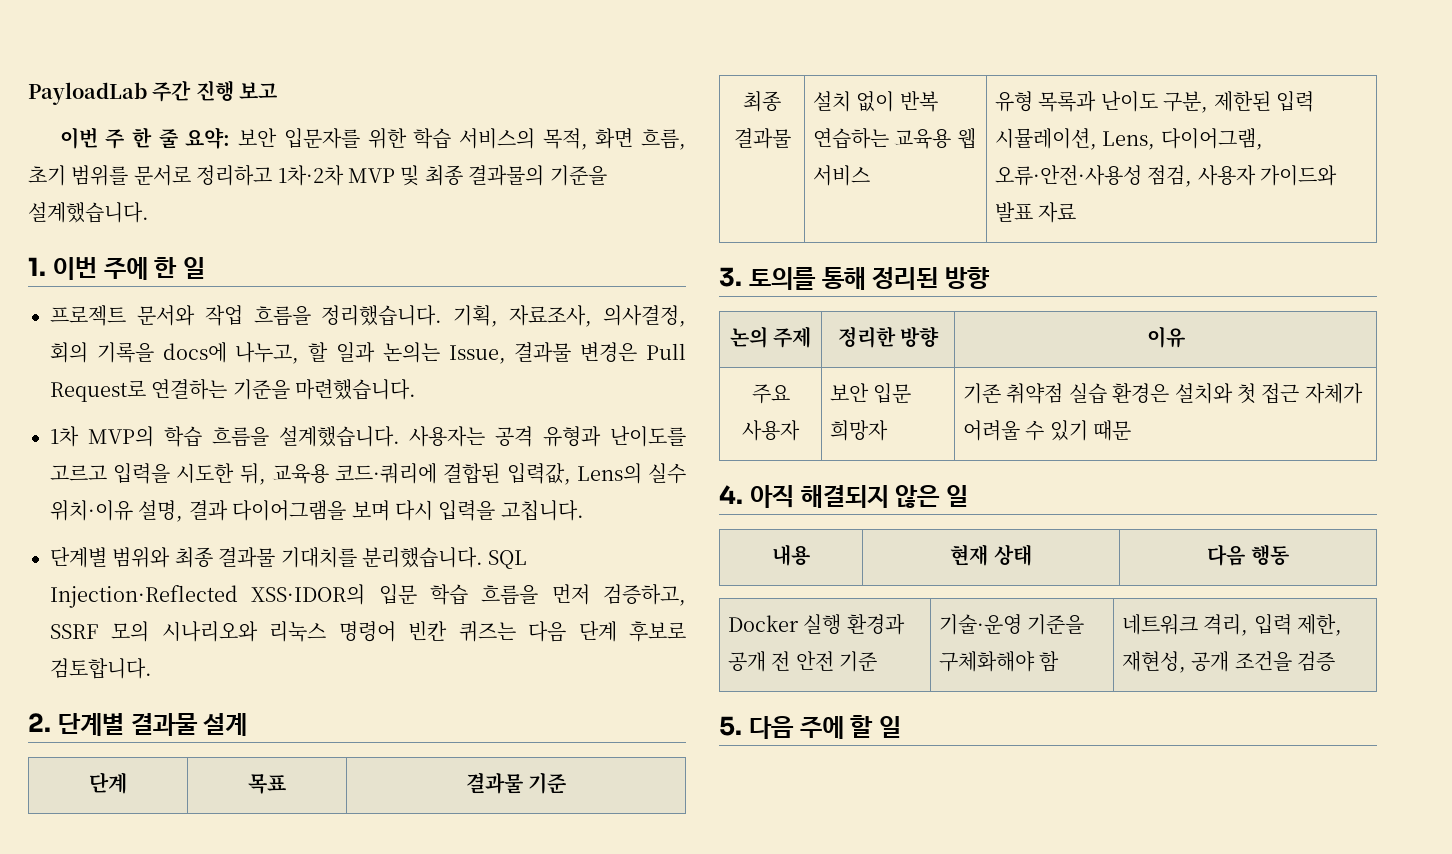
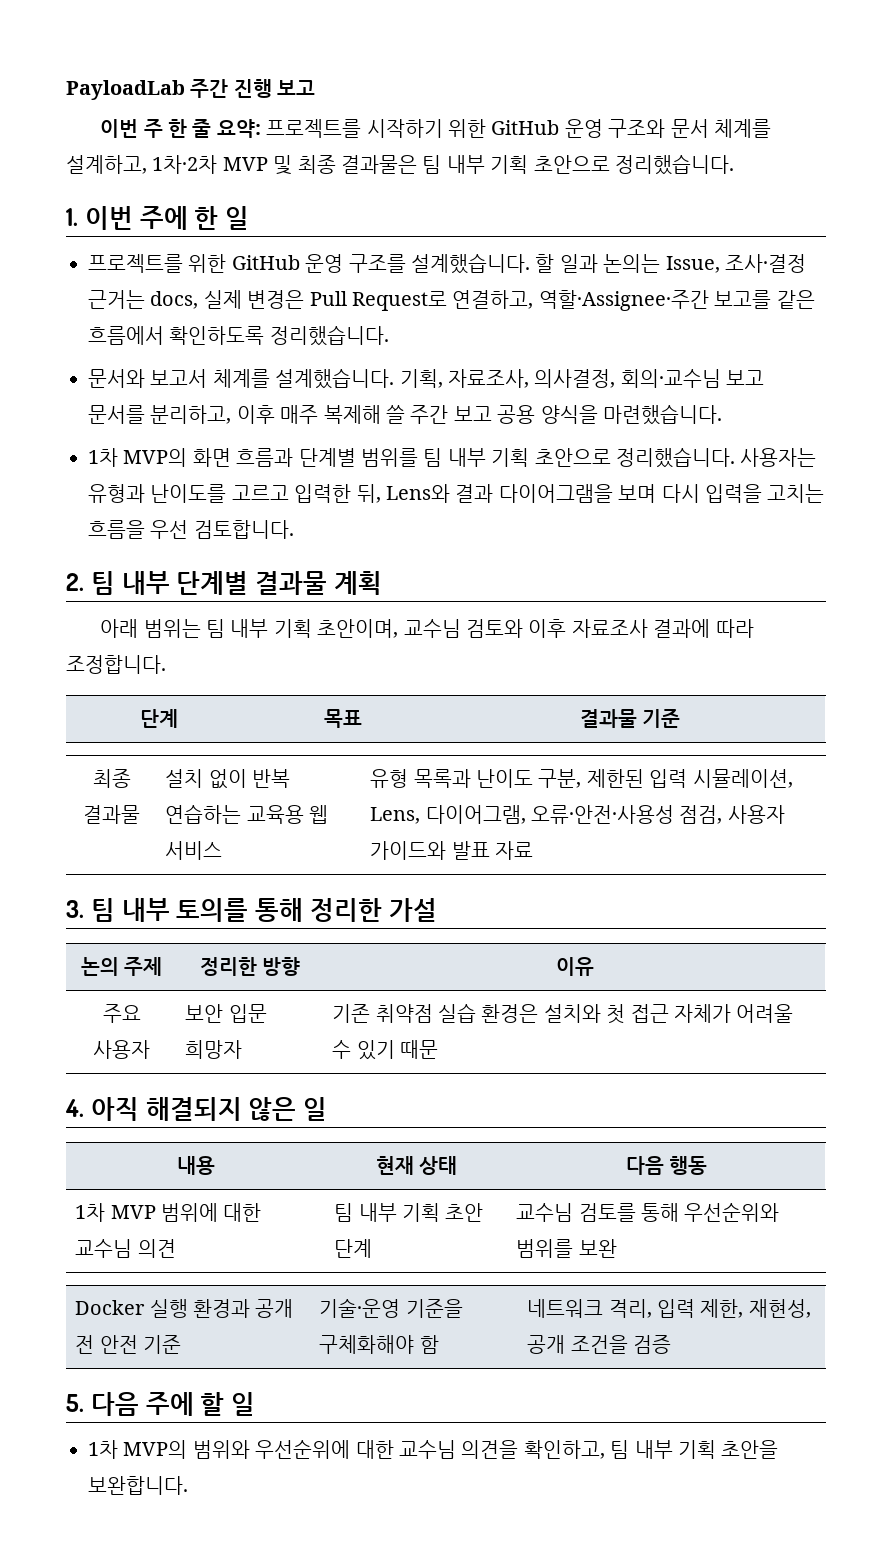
[238,128,687,150] [28,165,607,186] [28,202,149,223] 보안 입문자를 위한 학습 서비스의 목적, 화면 흐름, 초기 범위를 문서로 정리하고 1차·2차 MVP 및 최종 결과물의 기준을 설계했습니다. -> [266,119,772,138] [66,154,734,175] 프로젝트를 시작하기 위한 GitHub 운영 구조와 문서 체계를 설계하고, 1차·2차 MVP 및 최종 결과물은 팀 내부 기획 초안으로 정리했습니다.
[50,305,687,327] [50,342,686,364] [50,379,417,402] [50,426,686,447] [50,463,686,485] [50,500,184,522] 프로젝트 문서와 작업 흐름을 정리했습니다. 기획, 자료조사, 의사결정, 회의 기록을 docs에 나누고, 할 일과 논의는 Issue, 결과물 변경은 Pull Request로 연결하는 기준을 마련했습니다. // 1차 MVP의 학습 흐름을 설계했습니다. 사용자는 공격 유형과 난이도를 고르고 입력을 시도한 뒤, 교육용 코드·쿼리에 결합된 입력값, Lens의 실수 위치·이유 설명, -> [88,253,806,274] [88,290,815,311] [88,325,389,346] [88,368,765,389] [88,404,722,425] [88,447,817,468] [88,484,450,503] 프로젝트를 위한 GitHub 운영 구조를 설계했습니다. 할 일과 논의는 Issue, 조사·결정 근거는 docs, 실제 변경은 Pull Request로 연결하고, 역할·Assignee·주간 보고를 같은 흐름에서 확인하도록 정리했습니다. // 문서와 보고서 체계를 설계했습니다. 기획, 자료조사, 의사결정, 회의·교수님 보고 문서를 분리하고, 이후 매주 복제해 쓸 주간 보고 공용 양식을 마련했습니다. // 1차 MVP의 화면 흐름과 단계별 범위를 팀 내부 기획 초안으로 정리했습니다. 사용자는 유형과 난이도를 고르고 입력한 뒤, Lens와
[500,500,584,521] [50,547,528,569] [50,584,686,608] [50,621,686,642] [50,658,152,679] [28,713,248,736] 고칩니다. // 단계별 범위와 최종 결과물 기대치를 분리했습니다. SQL Injection·Reflected XSS·IDOR의 입문 학습 흐름을 먼저 검증하고, SSRF 모의 시나리오와 리눅스 명령어 빈칸 퀴즈는 다음 단계 후보로 검토합니다. // 2. 단계별 결과물 설계 -> [767,484,825,503] [88,520,294,539] [66,571,382,595] [100,619,754,638] [66,655,166,674] 고치는 흐름을 우선 검토합니다. // 2. 팀 내부 단계별 결과물 계획 // 아래 범위는 팀 내부 기획 초안이며, 교수님 검토와 이후 자료조사 결과에 따라 조정합니다.
[748,267,990,290] 토의를 통해 정리된 방향 -> [90,898,437,922] 팀 내부 토의를 통해 정리한 가설
(1289, 554) none -> [75,1203,262,1222] [75,1239,176,1258] [334,1203,484,1222] [334,1239,373,1258] [516,1202,780,1222] [516,1239,617,1258] // 1차 MVP 범위에 대한 교수님 의견 | 팀 내부 기획 초안 단계 | 교수님 검토를 통해 우선순위와 범위를 보완
(901, 727) none -> [88,1439,779,1459] [88,1476,188,1495] // 1차 MVP의 범위와 우선순위에 대한 교수님 의견을 확인하고, 팀 내부 기획 초안을 보완합니다.

